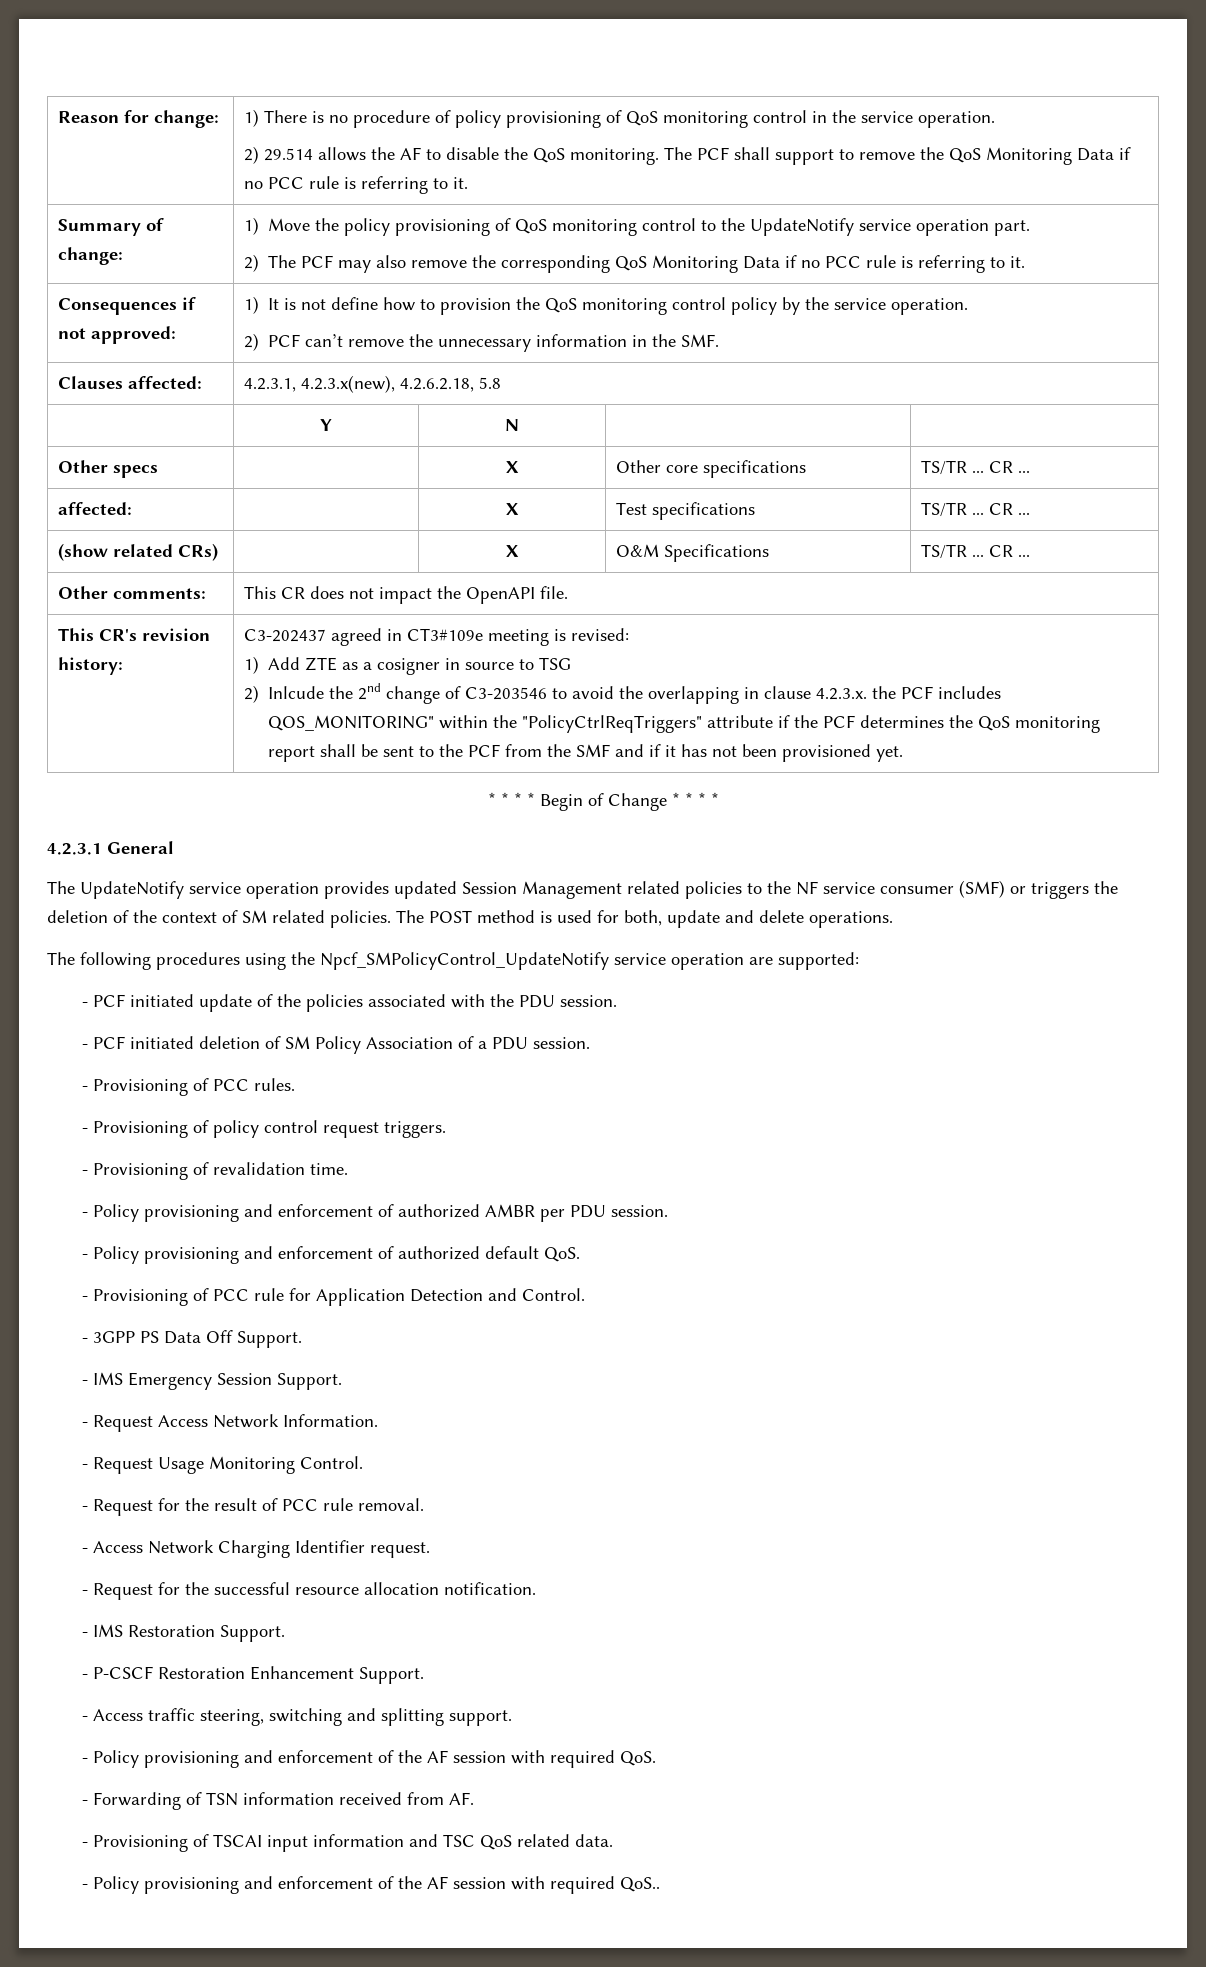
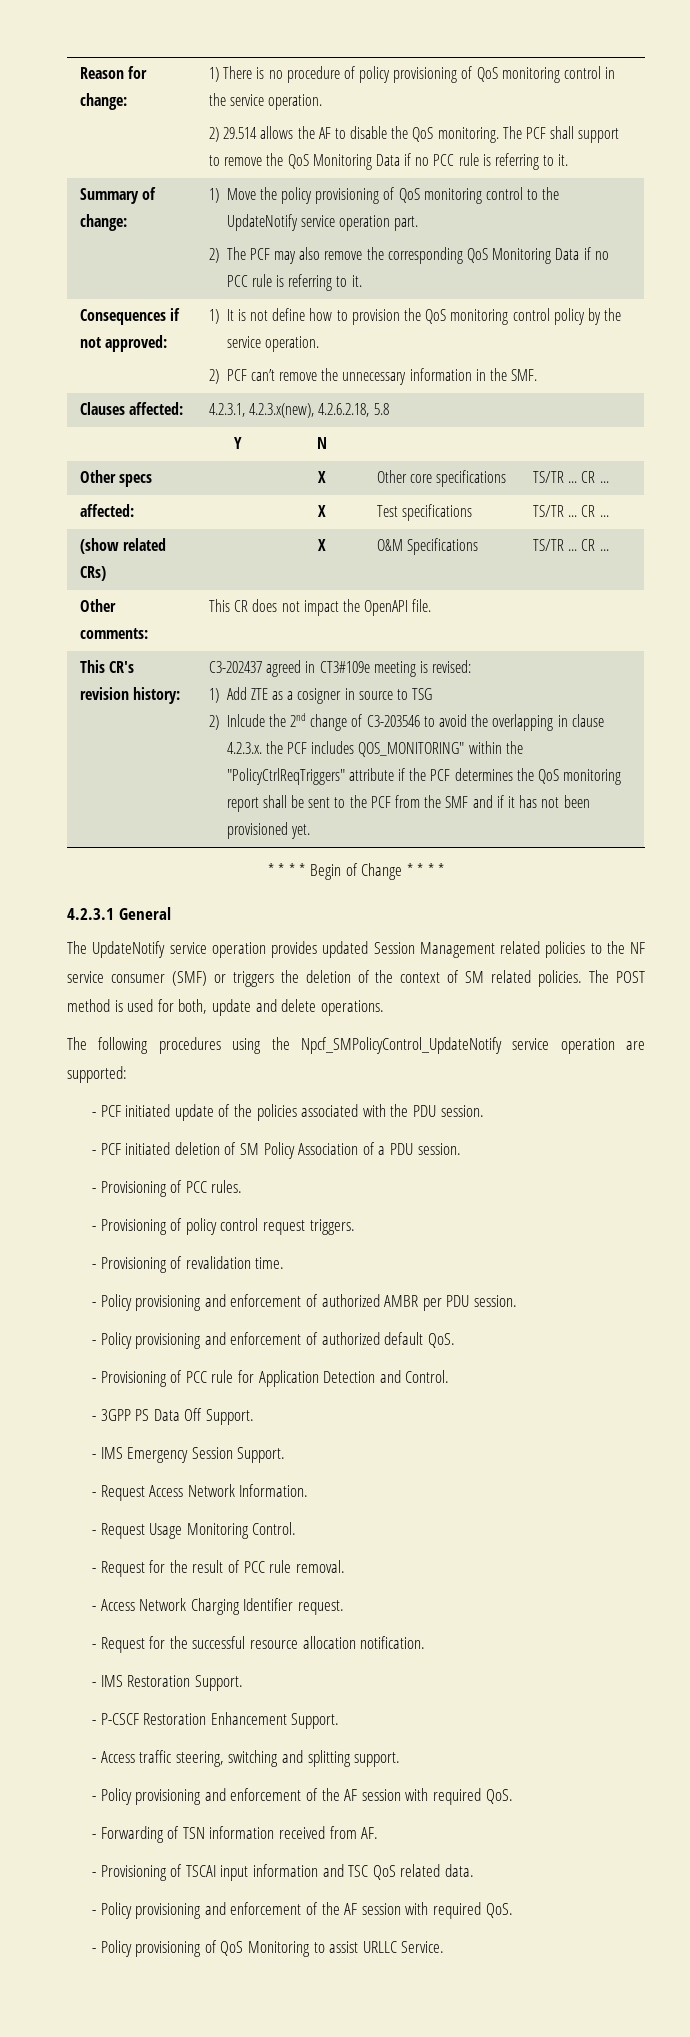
[620,1877,661,1892] QoS.. -> [485,1903,513,1918] [92,1940,445,1957] QoS. // - Policy provisioning of QoS Monitoring to assist URLLC Service.

